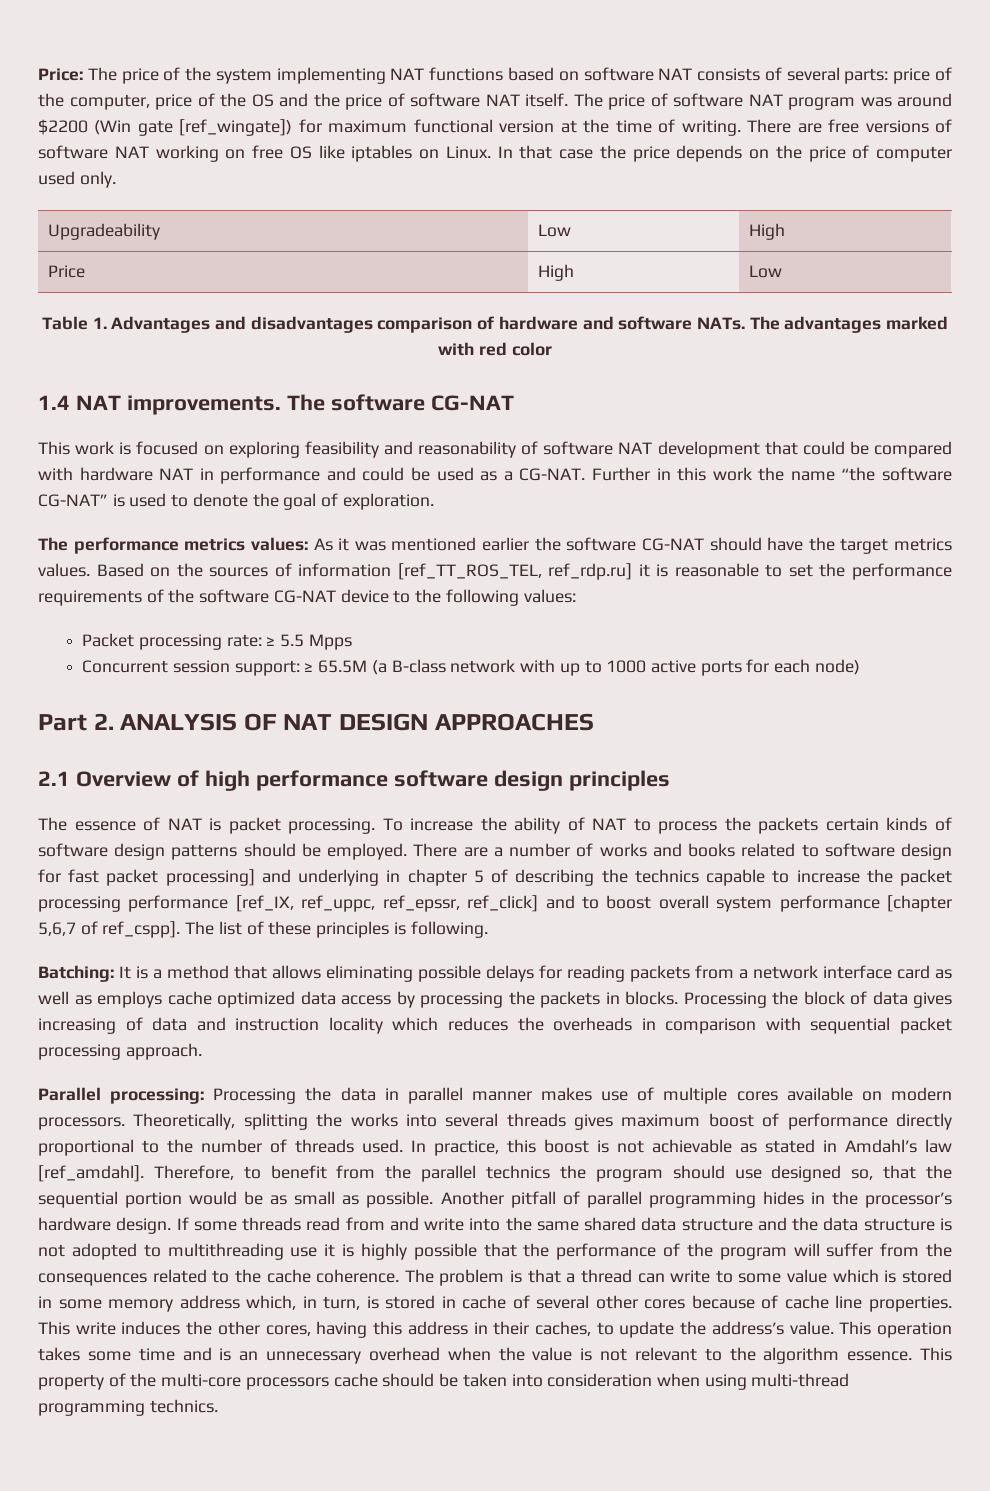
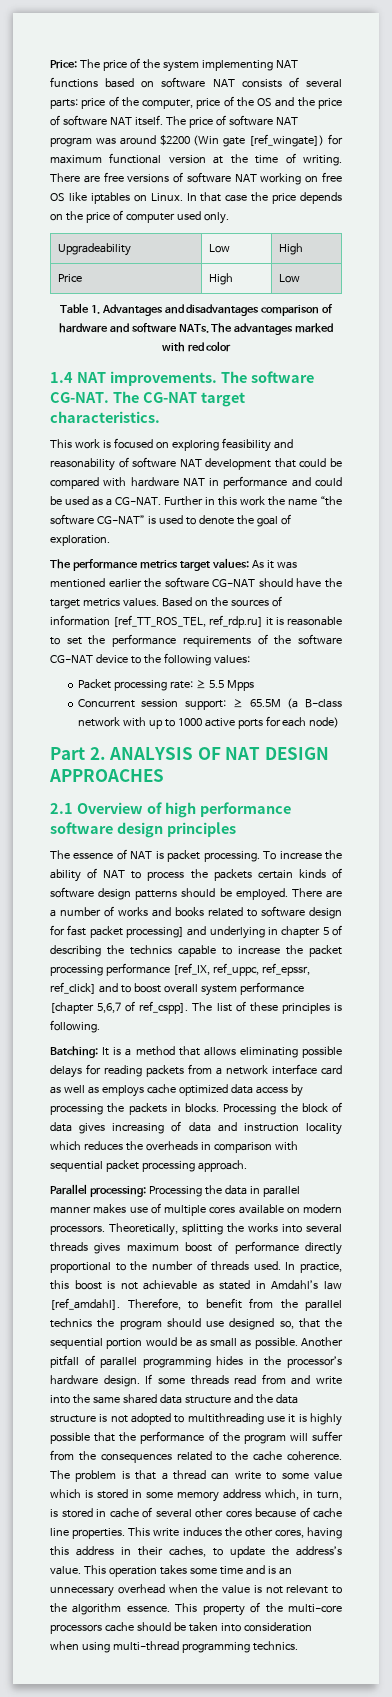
[430,395,514,411] CG-NAT -> [50,391,245,407] [50,411,160,423] CG-NAT. The CG-NAT target characteristics.
(246, 544) none -> [179,561,210,571] target

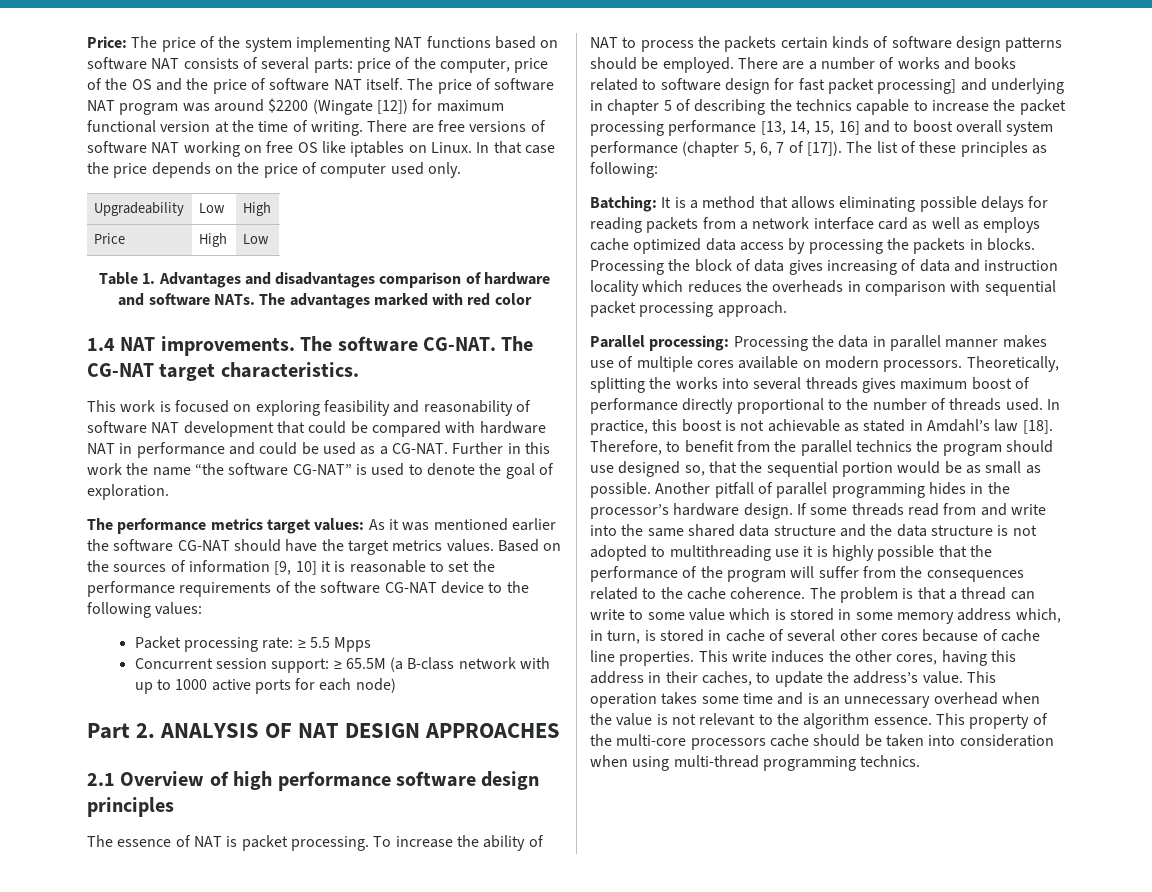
[193,134,325,147] (Win gate [ref_wingate]) -> [312,99,408,115] (Wingate [12])
[113,615,263,628] [ref_TT_ROS_TEL, ref_rdp.ru] -> [274,561,317,575] [9, 10]
[172,963,310,976] [50,982,96,994] [ref_IX, ref_uppc, ref_epssr, ref_click] -> [760,121,860,135] [13, 14, 15, 16]
[50,1001,189,1014] [chapter 5,6,7 of ref_cspp]. -> [682,141,842,157] (chapter 5, 6, 7 of [17]).
[334,1003,342,1011] [50,1020,100,1033] is following. -> [1031,145,1047,154] [590,162,658,178] as following:
[50,1298,120,1310] [ref_amdahl]. -> [1022,420,1053,434] [18].

